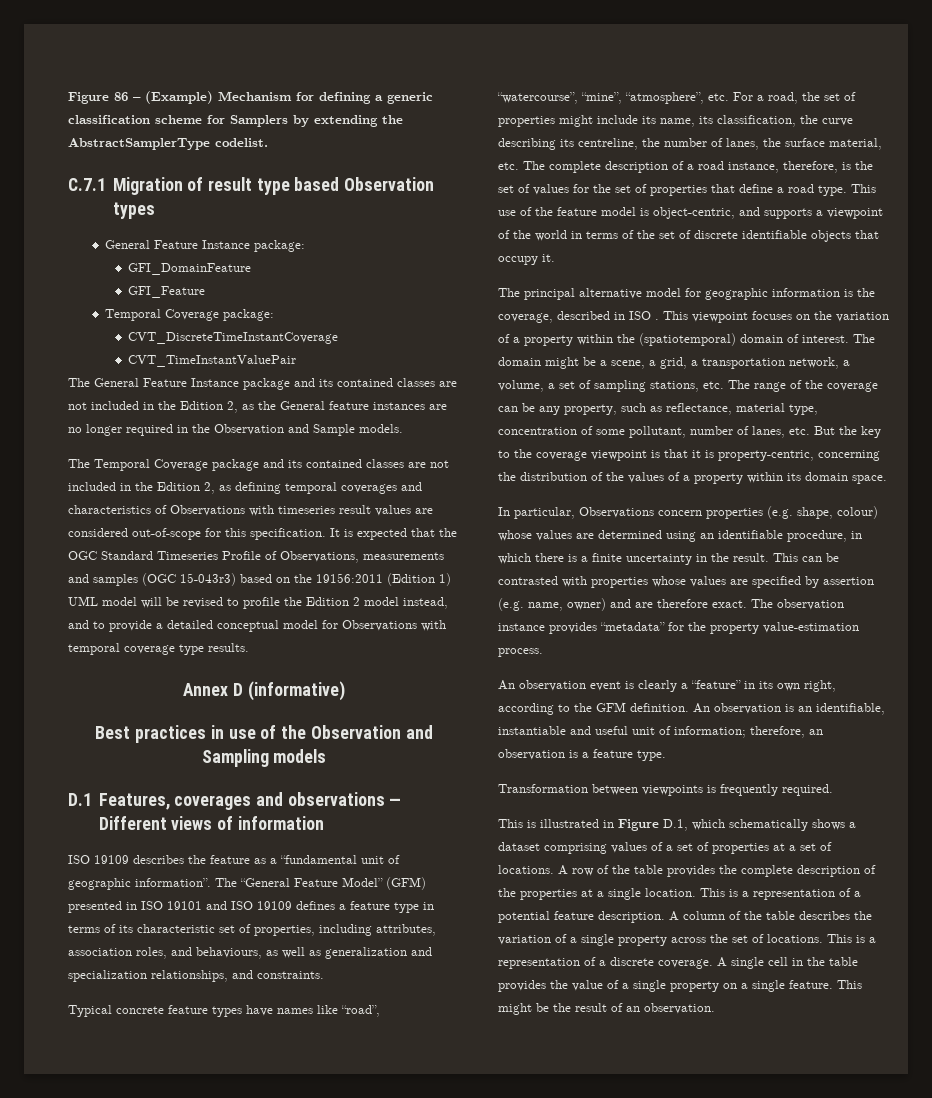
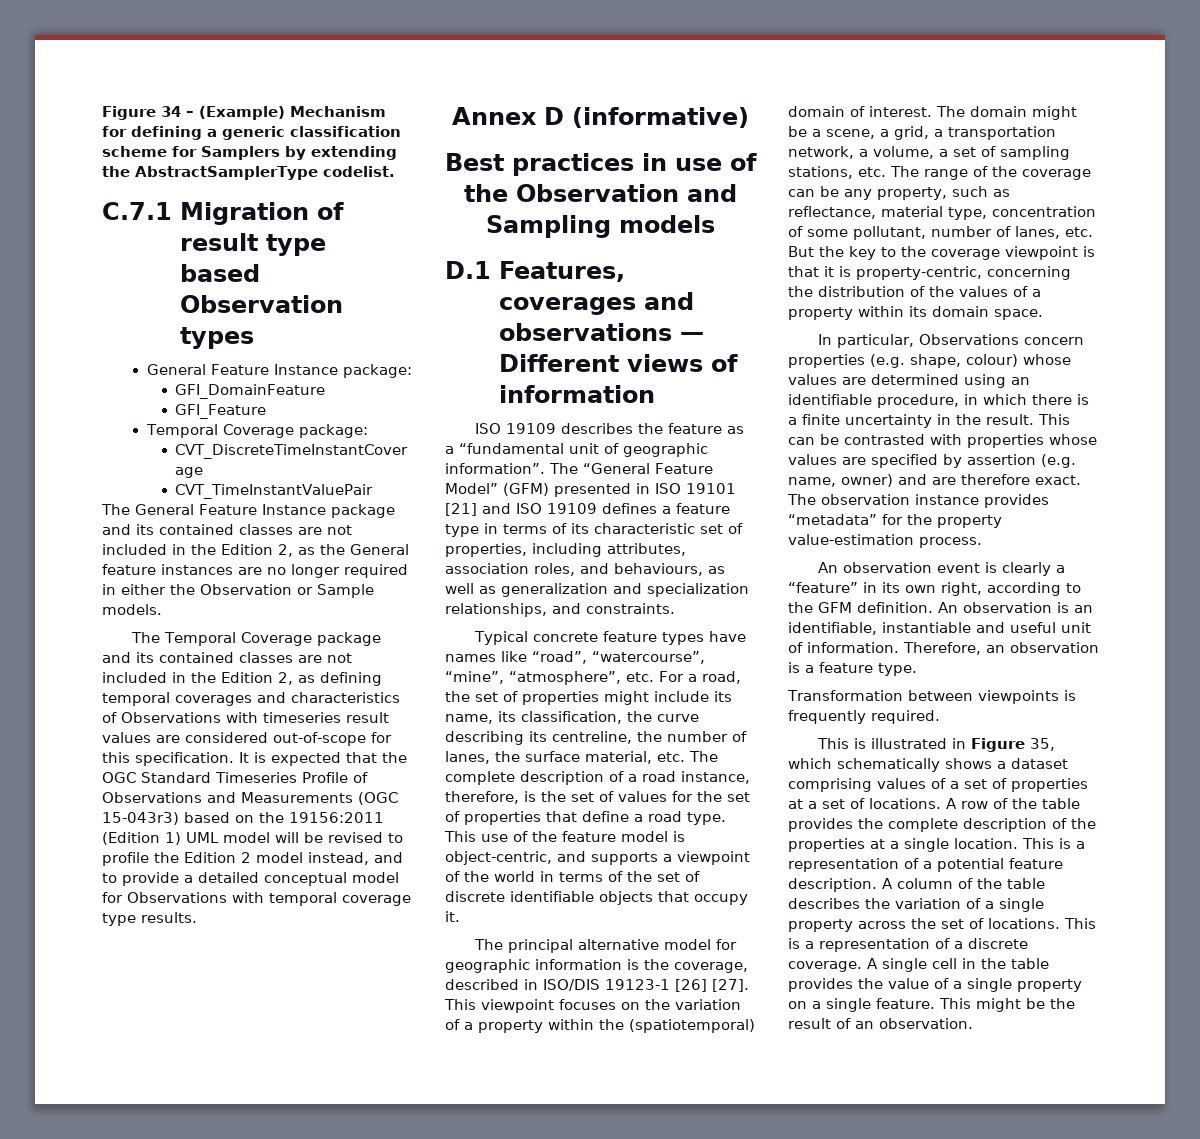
[68,92,128,104] Figure 86 -> [102,106,181,120] Figure 34
[192,424,309,435] the Observation and -> [121,584,313,595] either the Observation or
[280,551,444,563] [68,574,138,586] Observations, measurements and samples -> [102,792,353,803] Observations and Measurements
(202, 905) none -> [445,503,477,516] [21]
[629,311,659,320] ISO . -> [543,979,749,992] ISO/DIS 19123-1 [26] [27].
[674,726,805,738] information; therefore, -> [807,642,981,655] information. Therefore,
[663,819,688,831] D.1, -> [1029,738,1055,751] 35,

